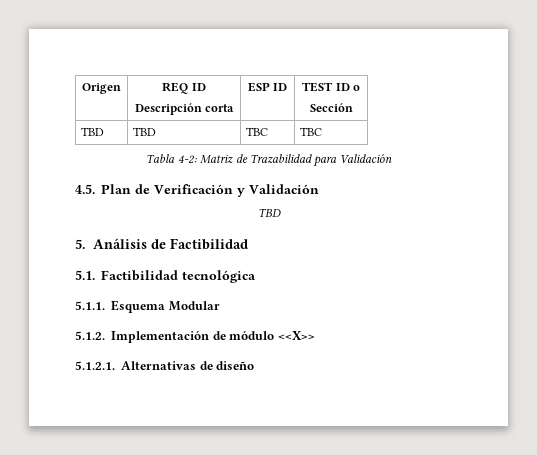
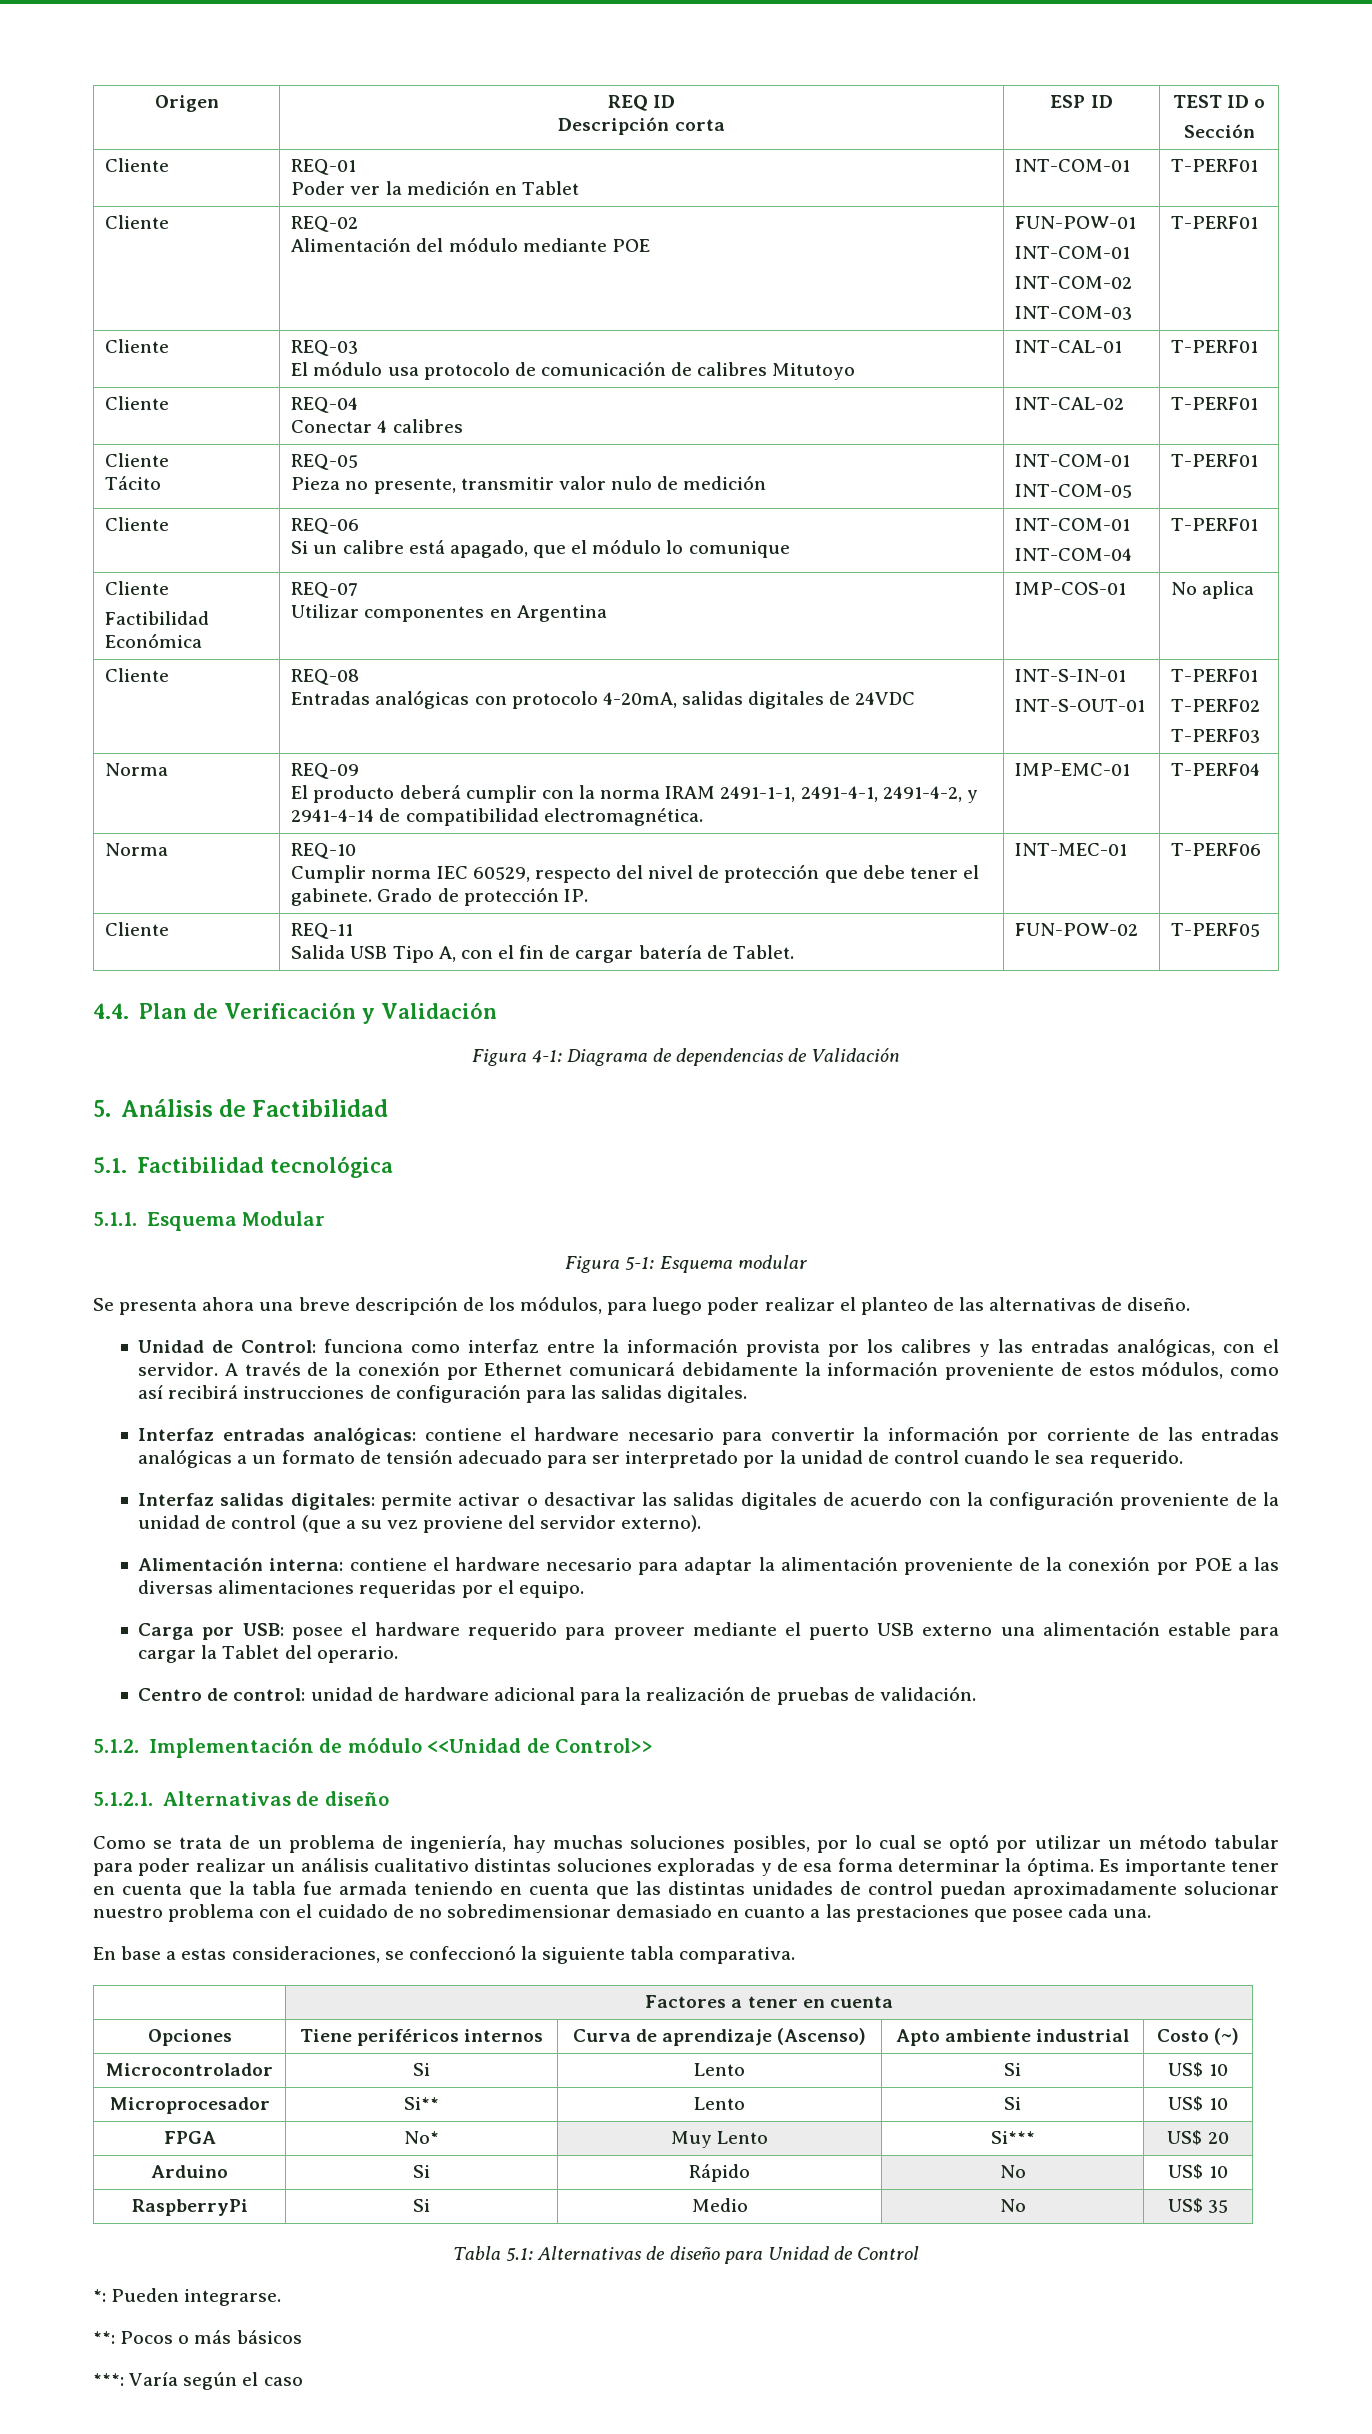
[81,127,105,136] [133,127,157,136] [246,127,269,136] [300,127,323,136] [146,154,392,167] [75,184,95,194] TBD | TBD | TBC | TBC // Tabla 4-2: Matriz de Trazabilidad para Validación // 4.5. -> [105,158,170,172] [291,159,357,175] [291,180,579,195] [1015,159,1131,172] [1171,159,1259,172] [105,215,170,229] [291,216,359,232] [291,237,650,252] [1015,216,1137,229] [1015,246,1131,259] [1015,276,1133,289] [1015,306,1133,320] [1171,216,1259,229] [105,339,170,353] [291,340,359,356] [291,361,856,380] [1015,340,1123,353] [1171,340,1259,353] [105,396,170,410] [291,397,359,413] [291,419,463,433] [1015,397,1125,410] [1171,397,1259,410] [105,453,170,467] [105,476,162,490] [291,454,359,470] [291,475,767,494] [1015,454,1131,467] [1015,484,1133,498] [1171,454,1259,467] [105,517,170,531] [291,518,360,534] [291,539,790,558] [1015,518,1131,531] [1015,548,1133,561] [1171,518,1259,531] [105,581,170,595] [105,611,210,625] [105,633,203,648] [291,582,359,598] [291,604,607,622] [1015,582,1127,595] [1171,581,1255,599] [105,668,170,682] [291,669,360,685] [291,690,916,709] [1015,669,1127,682] [1015,699,1146,712] [1171,669,1259,682] [1171,699,1261,712] [1171,729,1261,743] [105,763,169,776] [291,763,360,779] [291,785,978,803] [291,808,703,826] [1015,763,1131,776] [1171,763,1261,776] [105,843,169,856] [291,843,357,859] [291,864,979,883] [291,887,588,906] [1015,843,1128,856] [1171,843,1262,856] [105,922,170,936] [291,923,354,939] [291,945,794,963] [1015,923,1139,936] [1171,923,1261,937] [93,1003,129,1019] Cliente | REQ-01 // Poder ver la medición en Tablet | INT-COM-01 | T-PERF01 // Cliente | REQ-02 // Alimentación del módulo mediante POE | FUN-POW-01 // INT-COM-01 // INT-COM-02 // INT-COM-03 | T-PERF01 // Cliente | REQ-03 // El módulo usa protocolo de comunicación de calibres Mitutoyo | INT-CAL-01 | T-PERF01 // Cliente | REQ-04 // Conectar 4 calibres | INT-CAL-02 | T-PERF01 // Cliente // Tácito | REQ-05 // Pieza no presente, transmitir valor nulo de medición | INT-COM-01 // INT-COM-05 | T-PERF01 // Cliente | REQ-06 // Si un calibre está apagado, que el módulo lo comunique | INT-COM-01 // INT-COM-04 | T-PERF01 // Cliente // Factibilidad Económica | REQ-07 // Utilizar componentes en Argentina | IMP-COS-01 | No aplica // Cliente | REQ-08 // Entradas analógicas con protocolo 4-20mA, salidas digitales de 24VDC | INT-S-IN-01 // INT-S-OUT-01 | T-PERF01 // T-PERF02 // T-PERF03 // Norma | REQ-09 // El producto deberá cumplir con la norma IRAM 2491-1-1, 2491-4-1, 2491-4-2, y 2941-4-14 de compatibilidad electromagnética. | IMP-EMC-01 | T-PERF04 // Norma | REQ-10 // Cumplir norma IEC 60529, respecto del nivel de protección que debe tener el gabinete. Grado de protección IP. | INT-MEC-01 | T-PERF06 // Cliente | REQ-11 // Salida USB Tipo A, con el fin de cargar batería de Tablet. | FUN-POW-02 | T-PERF05 // 4.4.
[257,208,281,217] TBD -> [471,1048,901,1066] Figura 4-1: Diagrama de dependencias de Validación
(220, 306) none -> [565,1255,807,1273] [93,1296,1191,1315] [138,1338,1280,1357] [138,1361,1279,1380] [138,1384,748,1403] [138,1426,1279,1445] [138,1449,1183,1468] [138,1491,1279,1510] [138,1515,702,1533] [138,1556,1280,1575] [138,1580,584,1598] [138,1621,1279,1640] [138,1645,398,1663] [138,1686,976,1705] // Figura 5-1: Esquema modular // Se presenta ahora una breve descripción de los módulos, para luego poder realizar el planteo de las alternativas de diseño. // Unidad de Control: funciona como interfaz entre la información provista por los calibres y las entradas analógicas, con el servidor. A través de la conexión por Ethernet comunicará debidamente la información proveniente de estos módulos, como así recibirá instrucciones de configuración para las salidas digitales. // Interfaz entradas analógicas: contiene el hardware necesario para convertir la información por corriente de las entradas analógicas a un formato de tensión adecuado para ser interpretado por la unidad de control cuando le sea requerido. // Interfaz salidas digitales: permite activar o desactivar las salidas digitales de acuerdo con la configuración proveniente de la unidad de control (que a su vez proviene del servidor externo). // Alimentación interna: contiene el hardware necesario para adaptar la alimentación proveniente de la conexión por POE a las diversas alimentaciones requeridas por el equipo. // Carga por USB: posee el hardware requerido para proveer mediante el puerto USB externo una alimentación estable para cargar la Tablet del operario. // Centro de control: unidad de hardware adicional para la realización de pruebas de validación.
[277,331,315,340] <<X>> -> [427,1738,654,1753] <<Unidad de Control>>
(255, 365) none -> [93,1834,1279,1853] [93,1857,1280,1876] [93,1881,1279,1899] [93,1904,1152,1922] [93,1945,796,1964] [645,1995,893,2008] [147,2029,232,2046] [299,2028,544,2046] [572,2028,867,2046] [895,2029,1130,2046] [1156,2028,1240,2045] [106,2063,273,2076] [413,2063,430,2076] [694,2063,745,2076] [1004,2063,1021,2076] [1168,2062,1228,2077] [109,2097,270,2114] [404,2097,439,2110] [694,2097,745,2110] [1004,2097,1021,2110] [1168,2096,1228,2111] [163,2131,216,2144] [404,2131,439,2144] [670,2131,769,2148] [990,2131,1035,2144] [1167,2130,1229,2145] [151,2165,228,2178] [413,2165,430,2178] [689,2164,750,2182] [999,2165,1026,2178] [1168,2164,1228,2179] [131,2199,248,2216] [413,2199,430,2212] [691,2198,748,2212] [999,2199,1026,2212] [1167,2198,1229,2213] [452,2246,920,2264] [93,2288,282,2306] [93,2330,302,2344] [93,2372,303,2390] // Como se trata de un problema de ingeniería, hay muchas soluciones posibles, por lo cual se optó por utilizar un método tabular para poder realizar un análisis cualitativo distintas soluciones exploradas y de esa forma determinar la óptima. Es importante tener en cuenta que la tabla fue armada teniendo en cuenta que las distintas unidades de control puedan aproximadamente solucionar nuestro problema con el cuidado de no sobredimensionar demasiado en cuanto a las prestaciones que posee cada una. // En base a estas consideraciones, se confeccionó la siguiente tabla comparativa. // | Factores a tener en cuenta // Opciones | Tiene periféricos internos | Curva de aprendizaje (Ascenso) | Apto ambiente industrial | Costo (~) // Microcontrolador | Si | Lento | Si | US$ 10 // Microprocesador | Si** | Lento | Si | US$ 10 // FPGA | No* | Muy Lento | Si*** | US$ 20 // Arduino | Si | Rápido | No | US$ 10 // RaspberryPi | Si | Medio | No | US$ 35 // Tabla 5.1: Alternativas de diseño para Unidad de Control // *: Pueden integrarse. // **: Pocos o más básicos // ***: Varía según el caso

